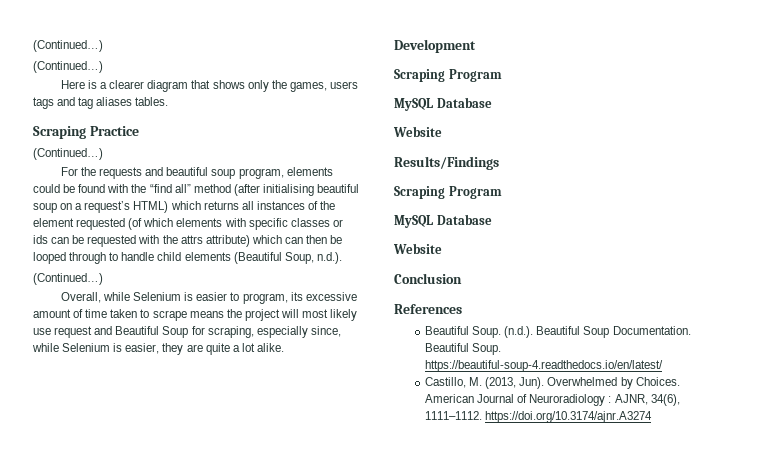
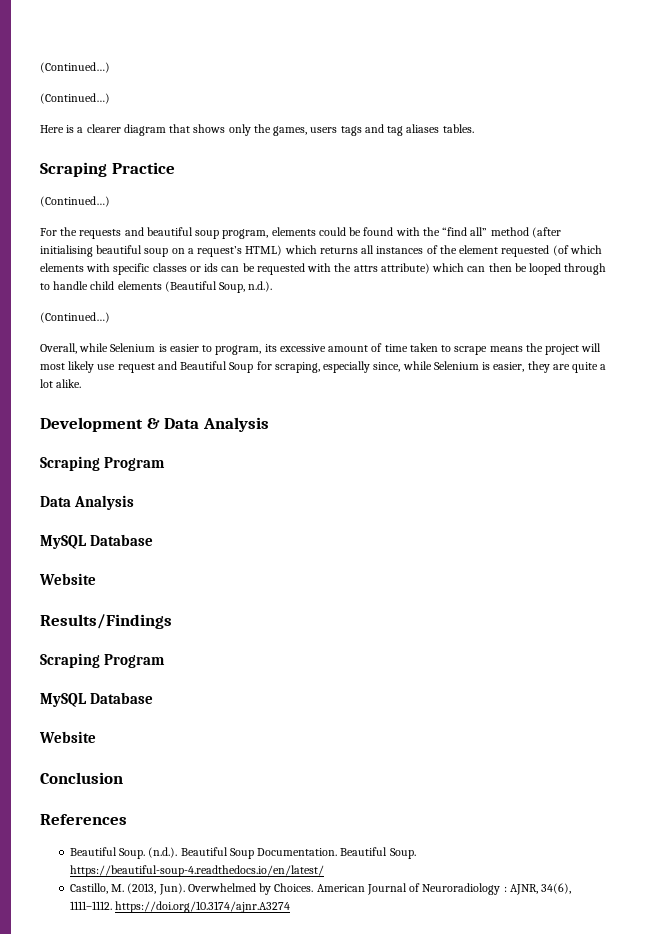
[394,69,502,82] // Scraping Program -> [146,417,269,432] [40,456,166,471] [40,495,135,510] & Data Analysis // Scraping Program // Data Analysis

